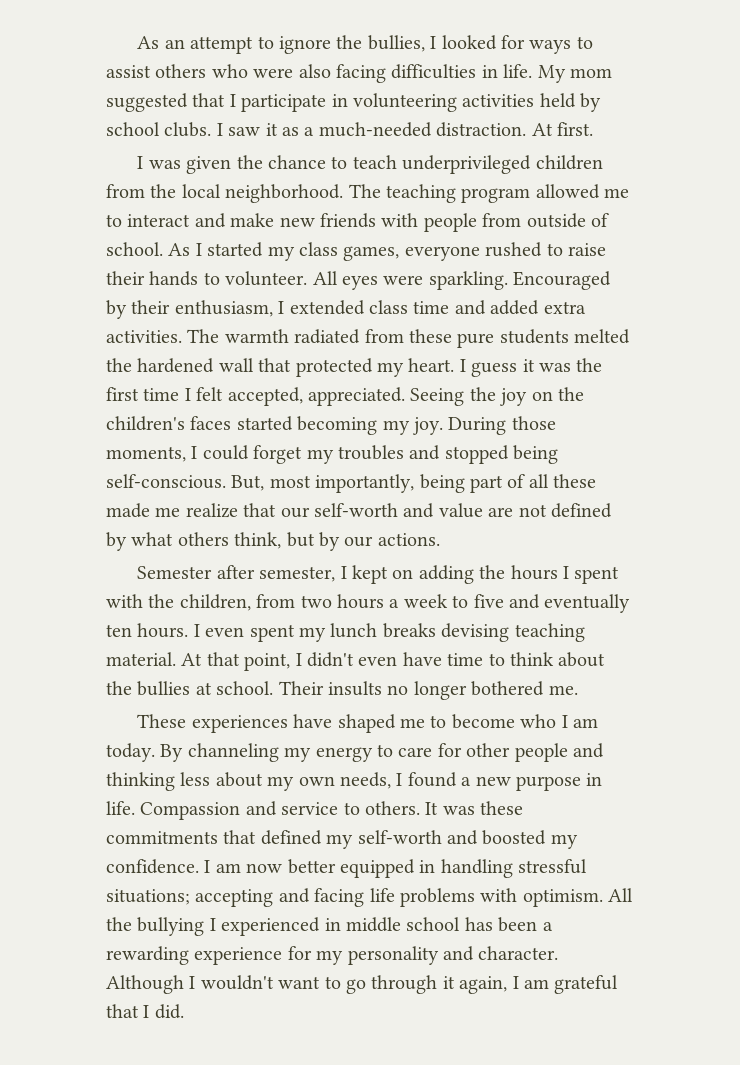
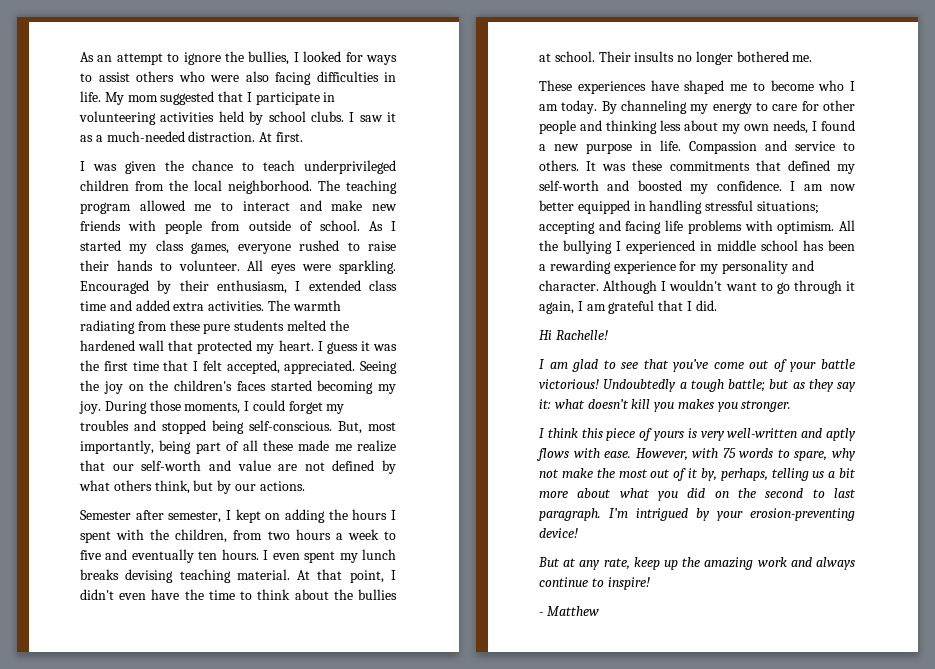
[294,329,361,344] radiated -> [80,320,135,334] radiating
(180, 394) none -> [163,360,189,371] that
(442, 659) none -> [184,589,204,600] the
(184, 1011) none -> [539,330,608,340] [539,359,855,372] [539,379,856,392] [539,399,792,412] [539,428,856,441] [536,448,857,461] [539,468,856,481] [539,488,856,501] [539,508,855,521] [539,528,578,538] [538,557,855,570] [539,577,650,590] [539,606,599,616] // Hi Rachelle! // I am glad to see that you’ve come out of your battle victorious! Undoubtedly a tough battle; but as they say it: what doesn’t kill you makes you stronger. // I think this piece of yours is very well-written and aptly flows with ease. However, with 75 words to spare, why not make the most out of it by, perhaps, telling us a bit more about what you did on the second to last paragraph. I’m intrigued by your erosion-preventing device! // But at any rate, keep up the amazing work and always continue to inspire! // - Matthew

